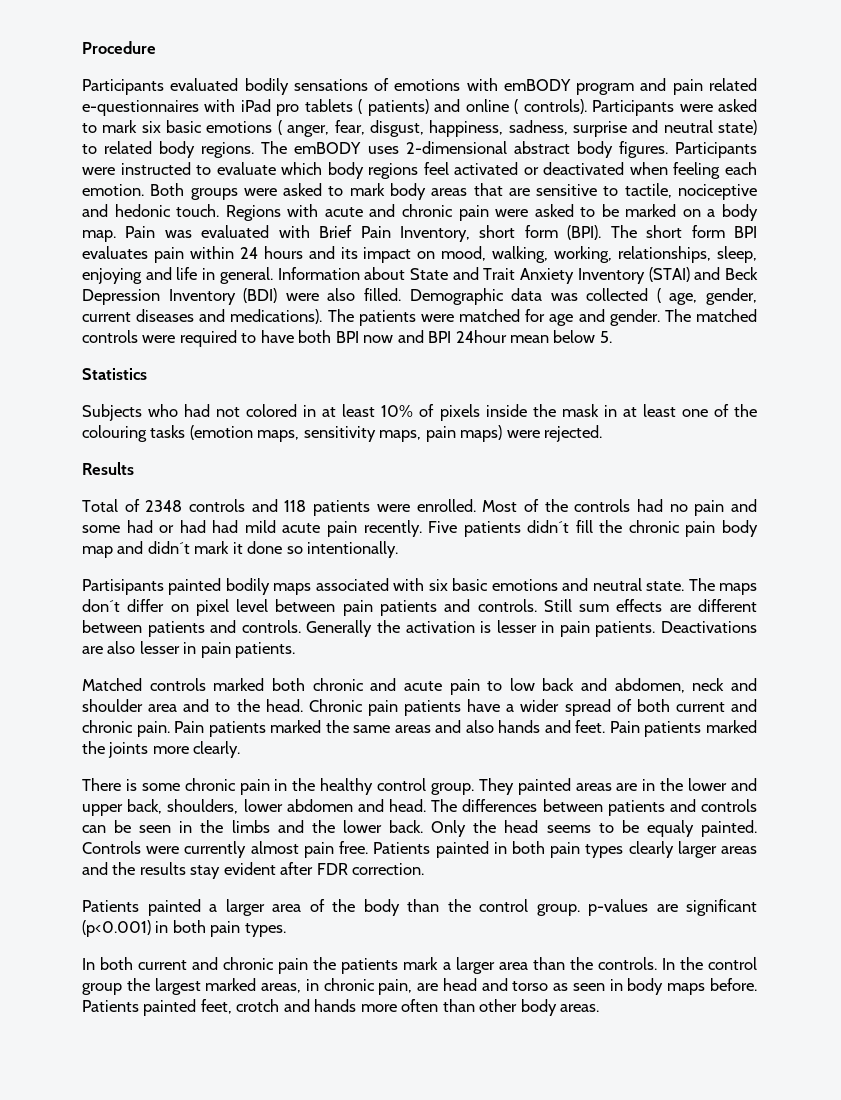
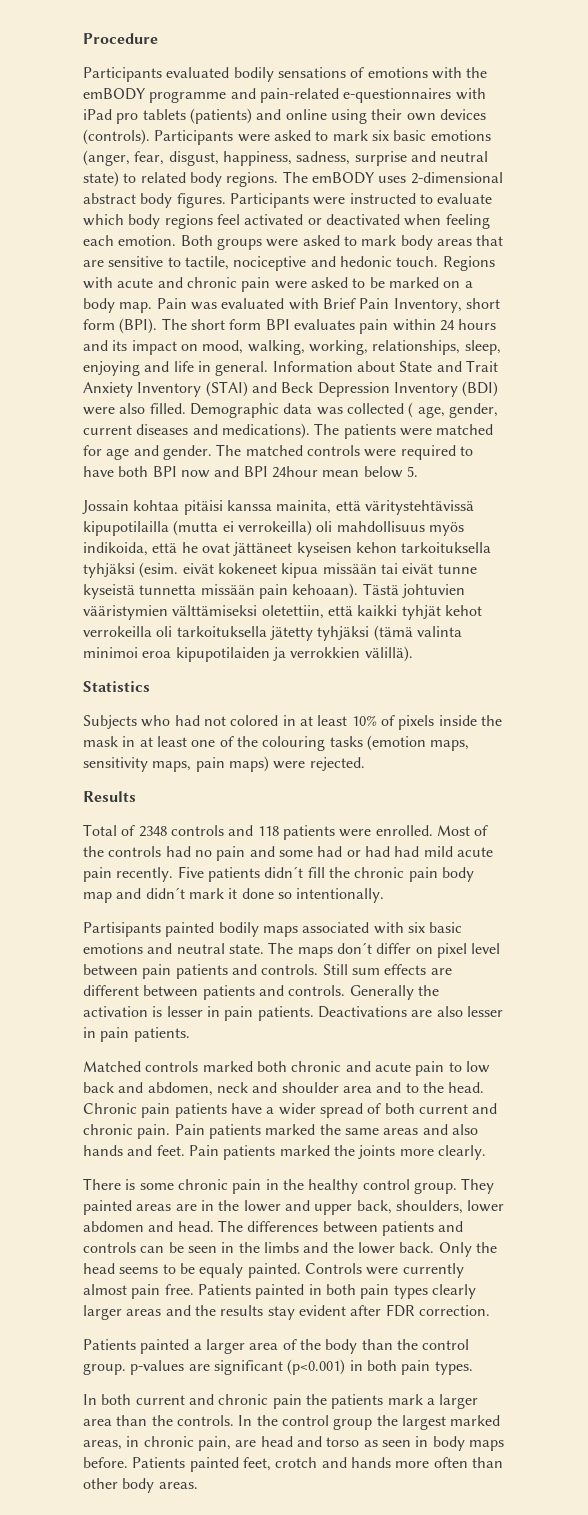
[503,78,757,95] emBODY program and pain related -> [466,67,488,78] [83,88,339,103] the emBODY programme and pain-related
[358,99,587,116] ( patients) and online ( controls). -> [189,108,486,124] [83,129,150,145] (patients) and online using their own devices (controls).
[277,120,330,137] ( anger, -> [83,150,130,166] (anger,
(612, 337) none -> [82,500,474,515] [83,520,464,536] [83,542,492,557] [83,562,477,578] [83,583,465,599] [83,605,482,620] [83,625,462,641] [83,646,413,662] // Jossain kohtaa pitäisi kanssa mainita, että väritystehtävissä kipupotilailla (mutta ei verrokeilla) oli mahdollisuus myös indikoida, että he ovat jättäneet kyseisen kehon tarkoituksella tyhjäksi (esim. eivät kokeneet kipua missään tai eivät tunne kyseistä tunnetta missään pain kehoaan). Tästä johtuvien vääristymien välttämiseksi oletettiin, että kaikki tyhjät kehot verrokeilla oli tarkoituksella jätetty tyhjäksi (tämä valinta minimoi eroa kipupotilaiden ja verrokkien välillä).

